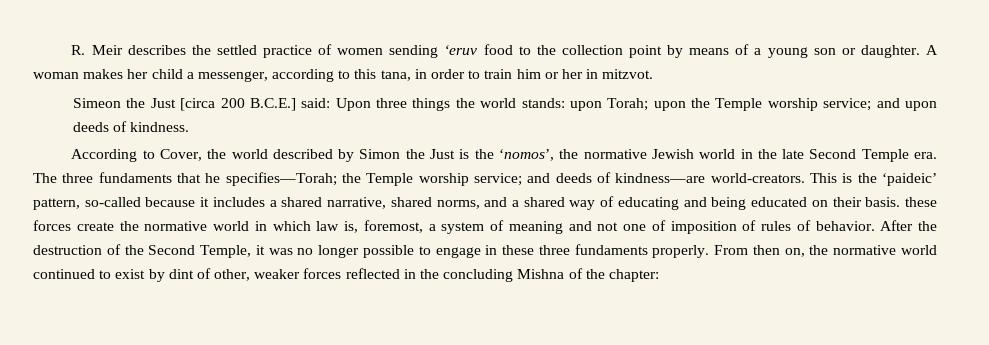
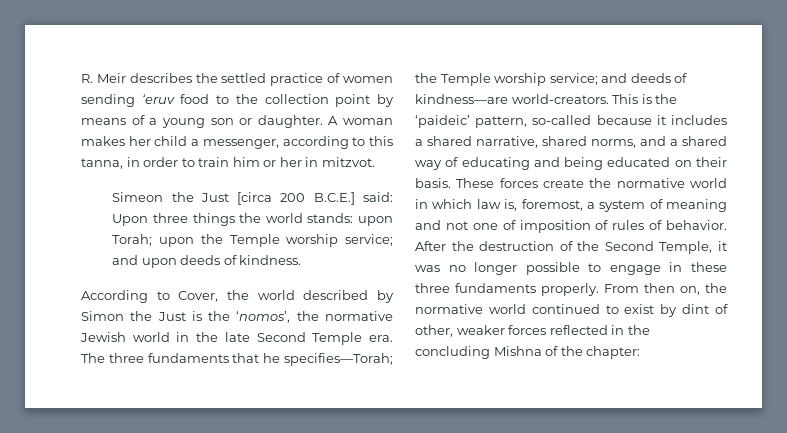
[380,70,411,81] tana, -> [81,158,123,169] tanna,
[905,197,938,207] these -> [456,178,495,188] These

